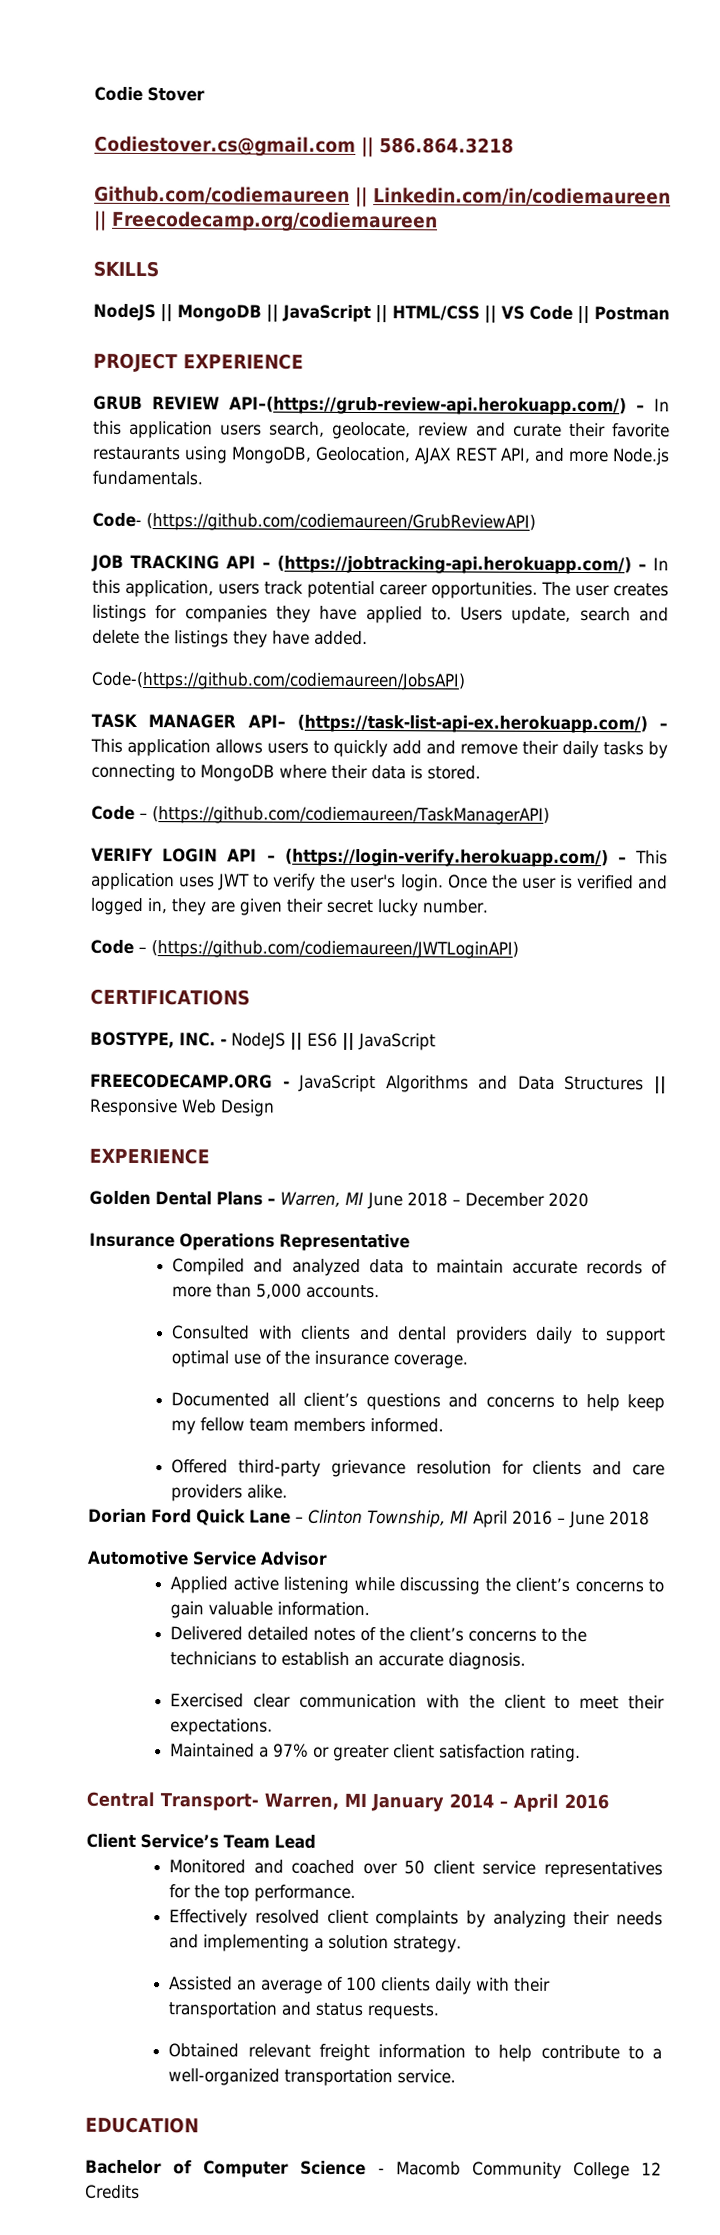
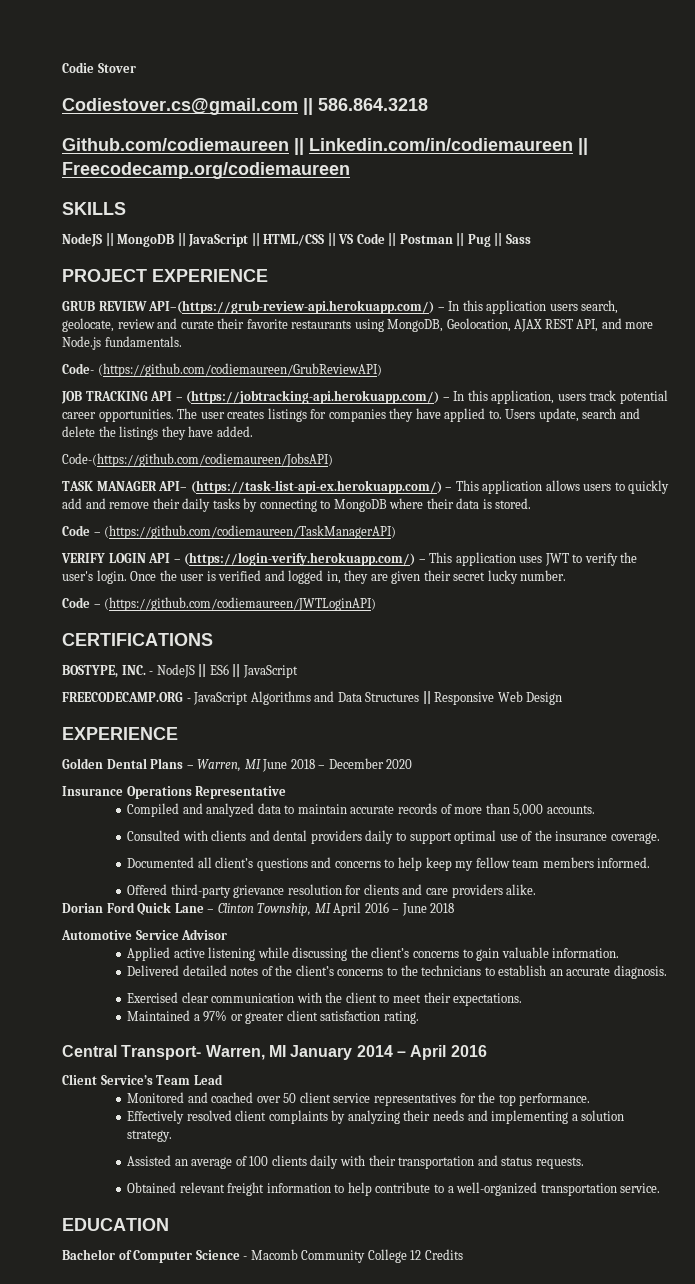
(670, 313) none -> [456,233,531,247] || Pug || Sass

